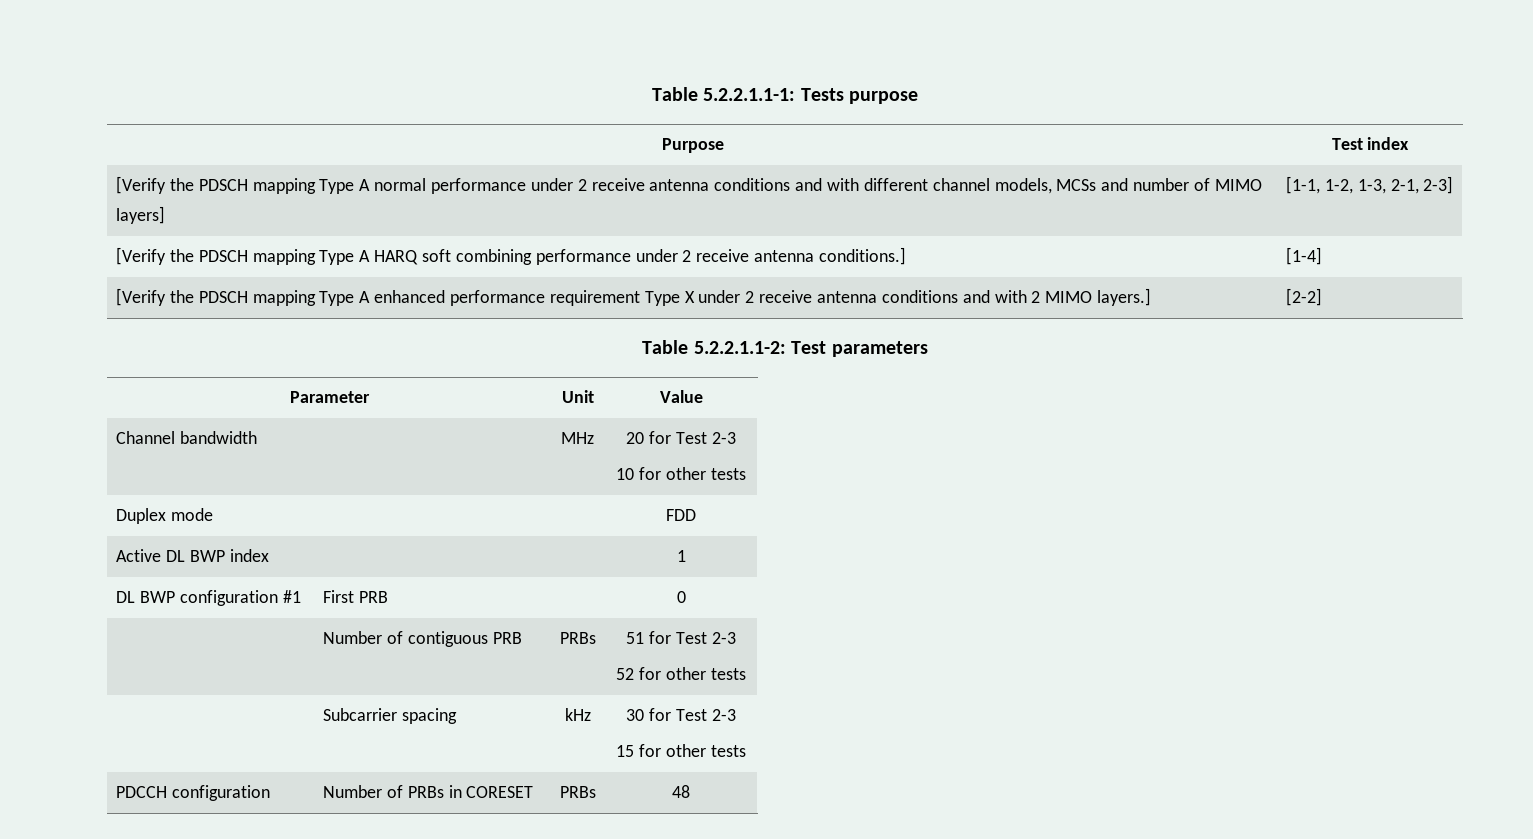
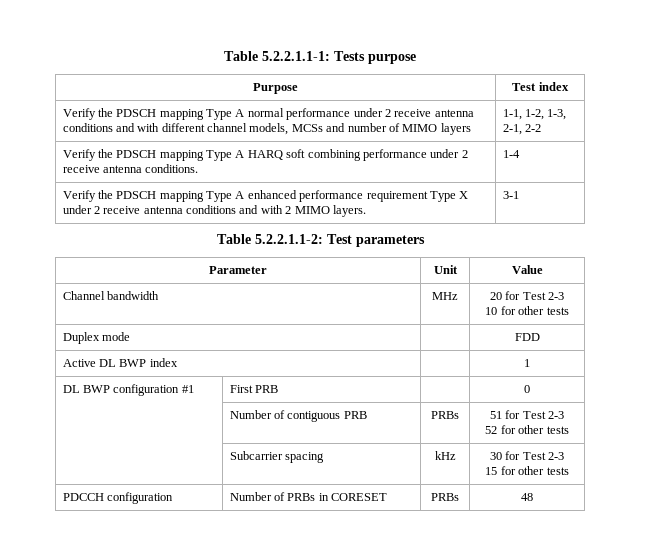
[115,176,166,194] [Verify -> [62,108,96,120] Verify
[115,206,165,224] [1285,176,1320,194] layers] | [1-1, -> [440,123,471,135] [502,109,522,120] layers | 1-1,
[1423,176,1454,194] [115,247,166,265] 2-3] // [Verify -> [524,124,541,132] [62,149,96,161] 2-2 // Verify
[819,247,907,265] [1285,247,1322,265] [115,288,166,306] conditions.] | [1-4] // [Verify -> [145,164,199,173] [502,150,520,158] [62,190,96,202] conditions. | 1-4 // Verify
[1097,288,1152,306] [1285,288,1322,306] layers.] | [2-2] -> [332,205,366,217] [502,191,519,199] layers. | 3-1

